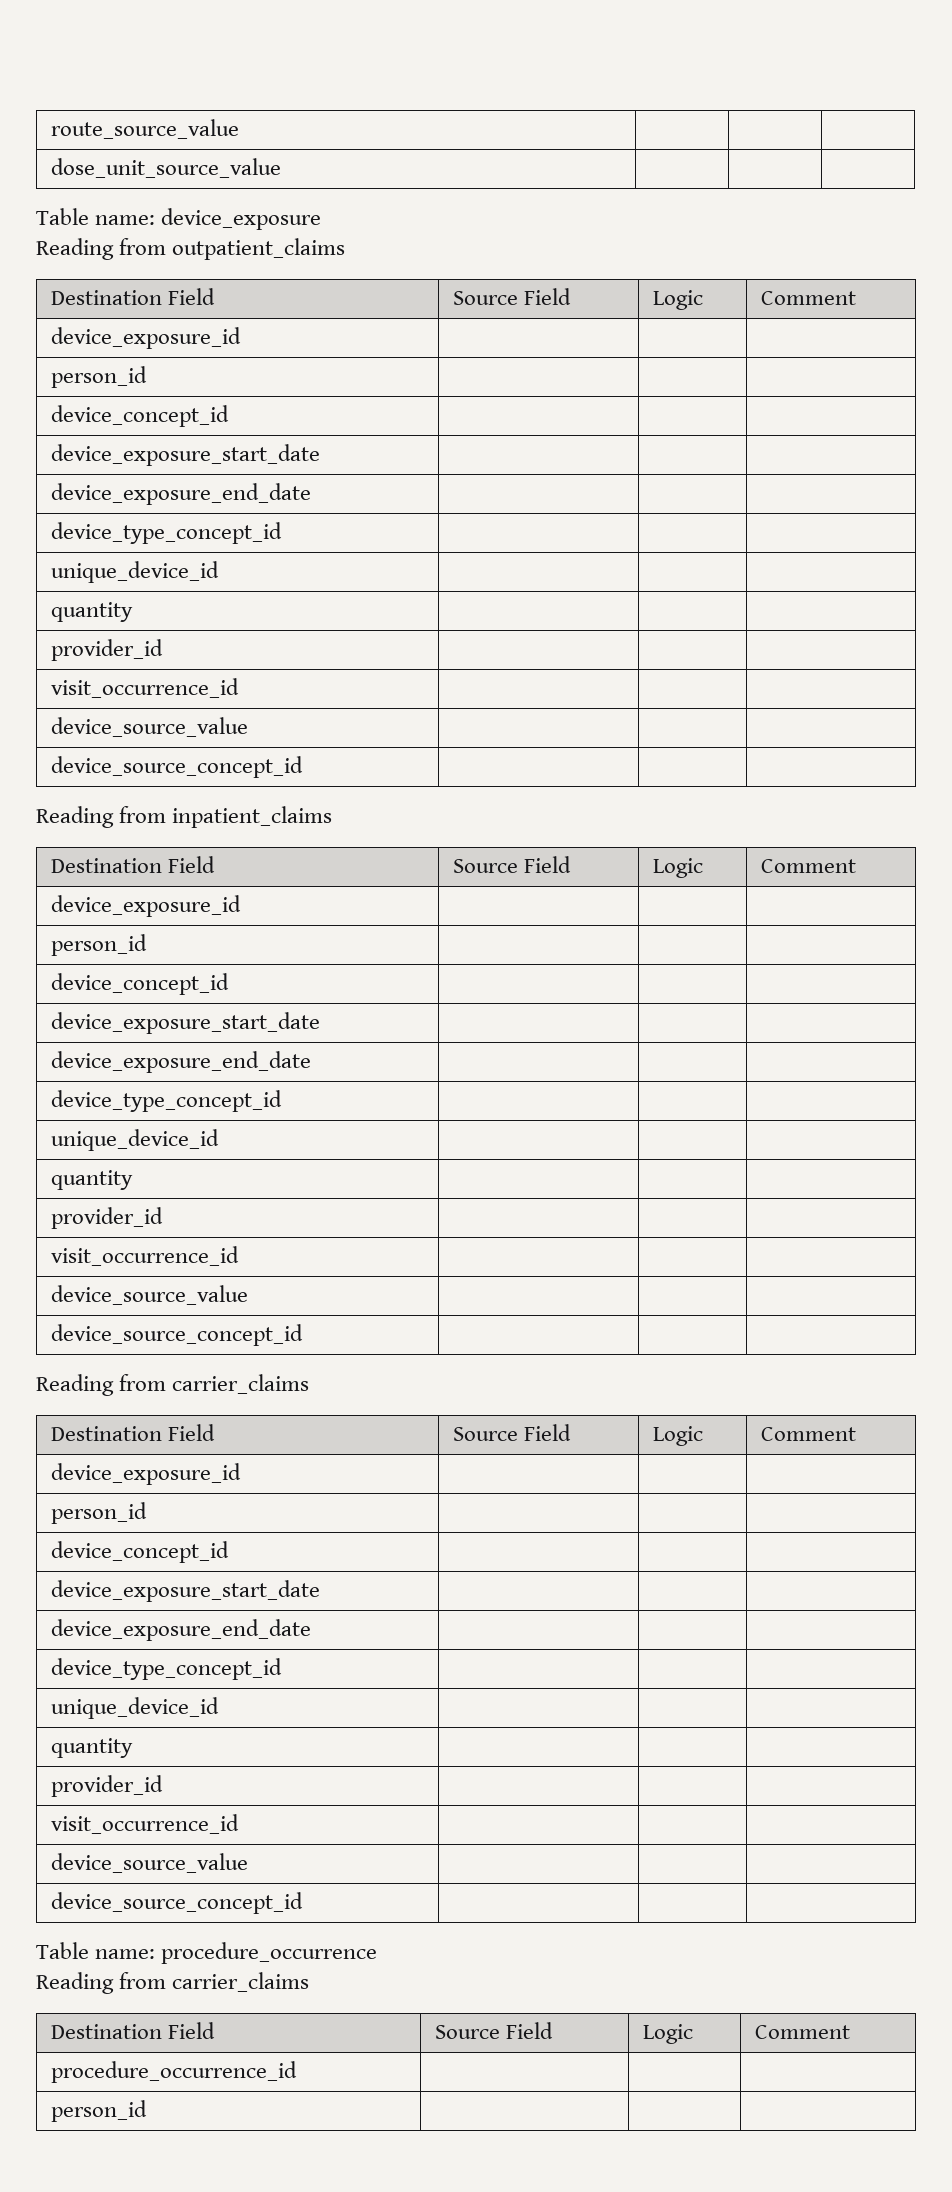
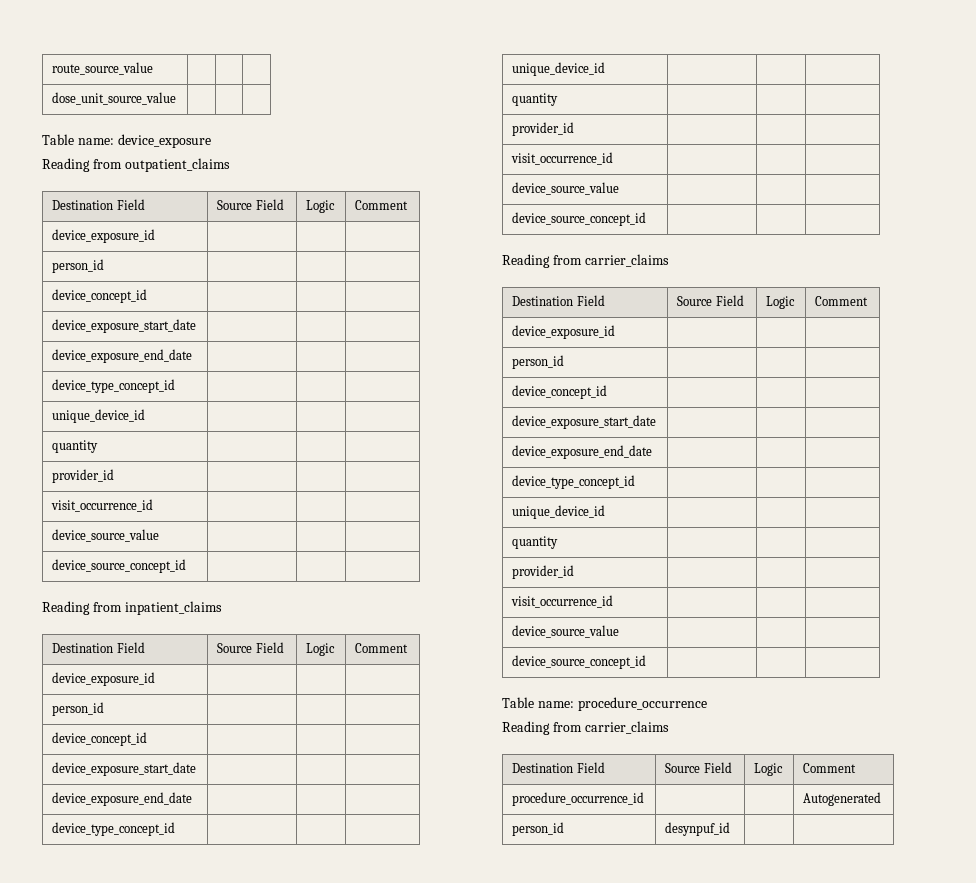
[50,2100,147,2122] // person_id | -> [803,792,882,806] [512,822,565,836] [665,822,731,836] Autogenerated // person_id | desynpuf_id

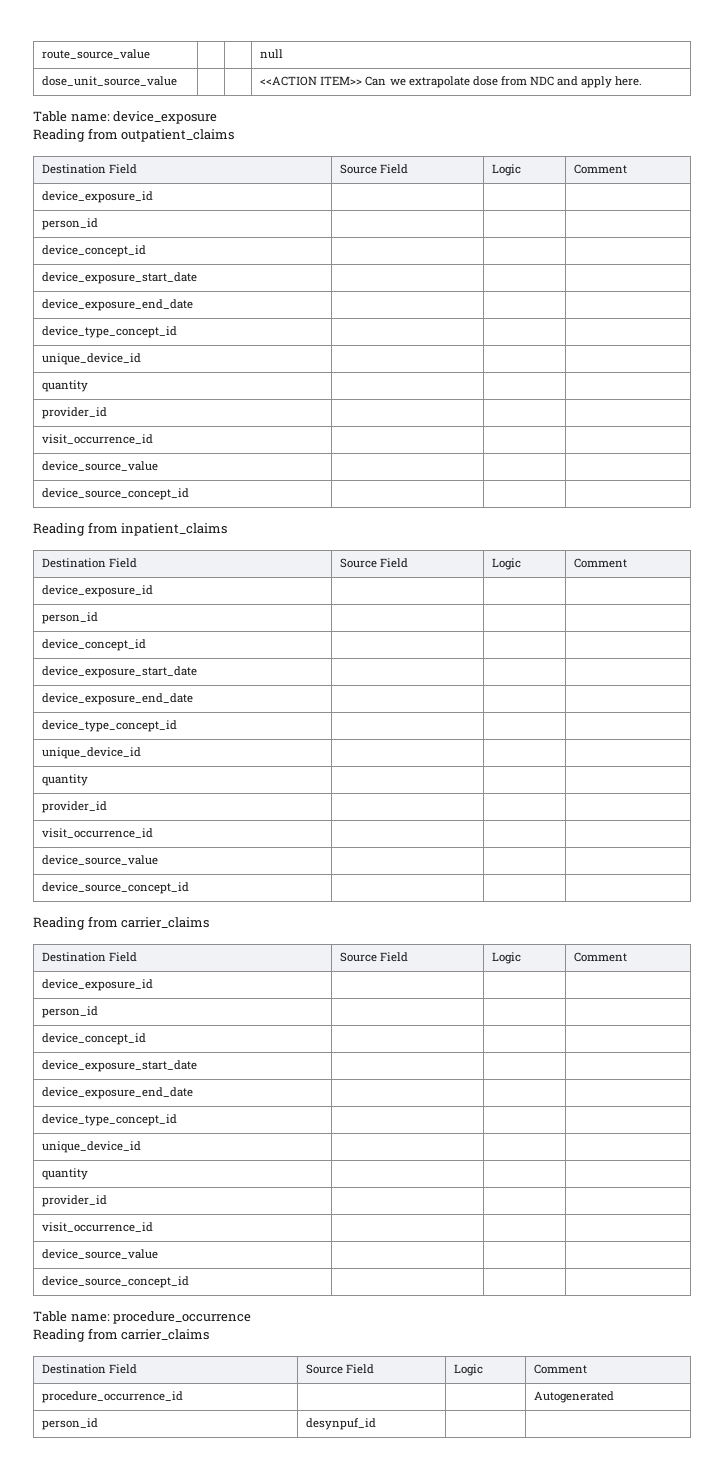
(154, 68) none -> [260,49,284,59] null
(177, 98) none -> [260,76,643,88] <<ACTION ITEM>> Can we extrapolate dose from NDC and apply here.

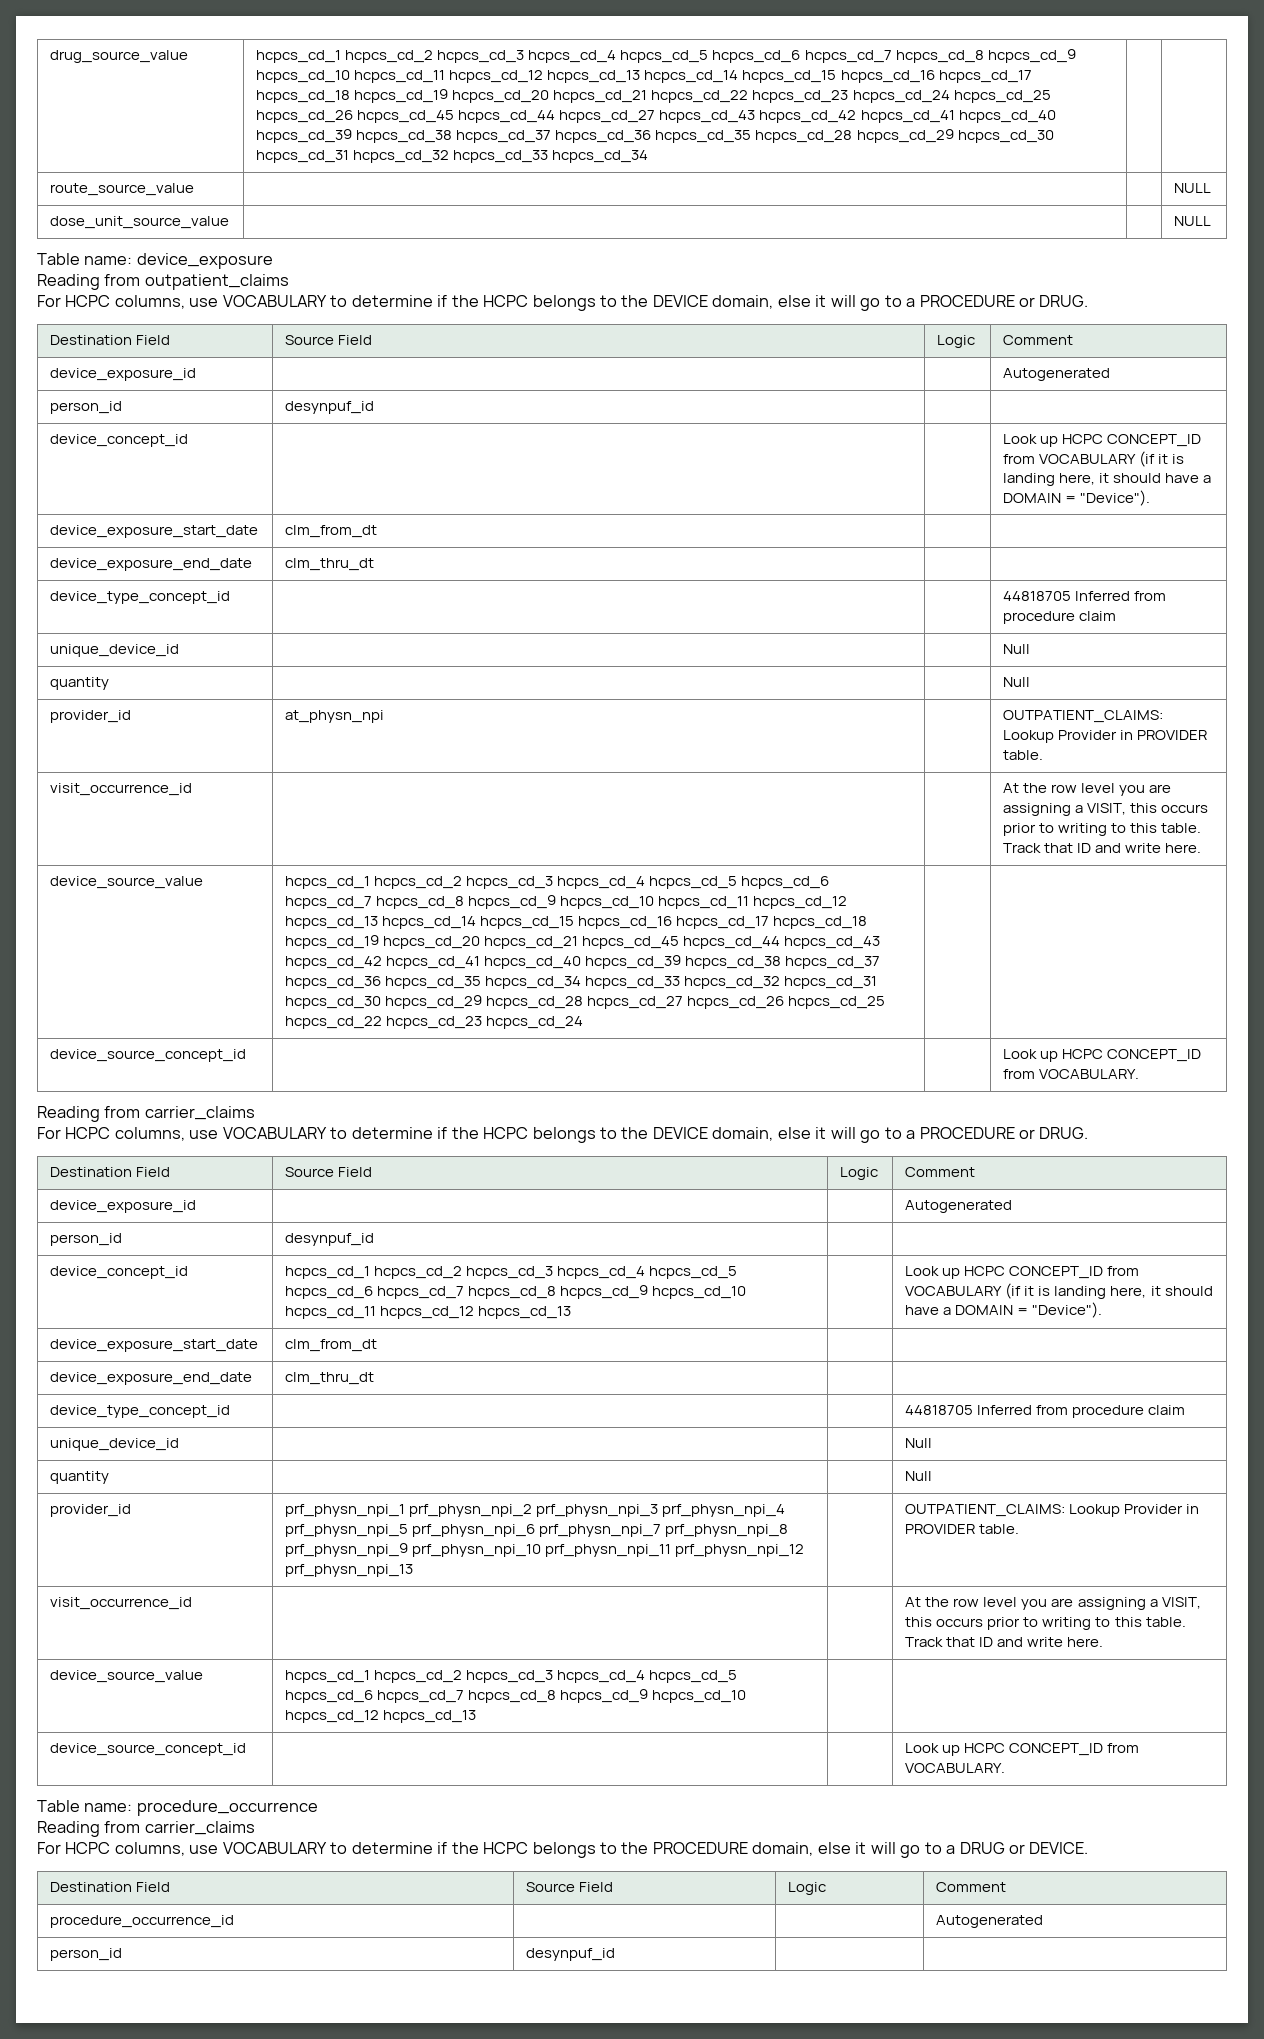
(42, 54) none -> [50,50,189,63] [256,49,1076,63] [256,70,1032,83] [256,89,1051,103] [256,110,1056,123] [256,129,1054,143] [256,150,649,163] drug_source_value | hcpcs_cd_1 hcpcs_cd_2 hcpcs_cd_3 hcpcs_cd_4 hcpcs_cd_5 hcpcs_cd_6 hcpcs_cd_7 hcpcs_cd_8 hcpcs_cd_9 hcpcs_cd_10 hcpcs_cd_11 hcpcs_cd_12 hcpcs_cd_13 hcpcs_cd_14 hcpcs_cd_15 hcpcs_cd_16 hcpcs_cd_17 hcpcs_cd_18 hcpcs_cd_19 hcpcs_cd_20 hcpcs_cd_21 hcpcs_cd_22 hcpcs_cd_23 hcpcs_cd_24 hcpcs_cd_25 hcpcs_cd_26 hcpcs_cd_45 hcpcs_cd_44 hcpcs_cd_27 hcpcs_cd_43 hcpcs_cd_42 hcpcs_cd_41 hcpcs_cd_40 hcpcs_cd_39 hcpcs_cd_38 hcpcs_cd_37 hcpcs_cd_36 hcpcs_cd_35 hcpcs_cd_28 hcpcs_cd_29 hcpcs_cd_30 hcpcs_cd_31 hcpcs_cd_32 hcpcs_cd_33 hcpcs_cd_34 | | //
[260,49,284,59] null -> [1174,183,1212,193] NULL
[260,76,643,88] <<ACTION ITEM>> Can we extrapolate dose from NDC and apply here. -> [1174,216,1212,226] NULL
[42,164,138,174] [340,164,409,174] [492,164,522,176] [574,164,628,174] [42,191,154,203] [42,218,99,230] [42,245,147,257] [42,272,198,284] [42,299,194,311] [42,326,178,338] [42,353,142,365] [42,380,89,392] [42,407,108,419] [42,434,154,444] [42,461,159,471] [42,488,190,500] [33,522,228,536] [42,558,138,568] [340,558,409,568] [492,558,522,570] [574,558,628,568] [42,585,154,597] [42,612,99,624] [42,639,147,651] [42,666,198,678] [42,693,194,705] [42,720,178,732] [42,747,142,759] [42,774,89,786] [42,801,108,813] [42,828,154,838] [42,855,159,865] [42,882,190,894] [33,916,210,930] [42,952,138,962] [340,952,409,962] [492,952,522,964] [574,952,628,962] [42,979,154,991] [42,1006,99,1018] [42,1033,147,1045] [42,1060,198,1072] [42,1087,194,1099] [42,1114,178,1126] [42,1141,142,1153] [42,1168,89,1180] [42,1195,108,1207] [42,1222,154,1232] [42,1249,159,1259] [42,1276,190,1288] // Destination Field | Source Field | Logic | Comment // device_exposure_id | | | // person_id | | | // device_concept_id | | | // device_exposure_start_date | | | // device_exposure_end_date | | | // device_type_concept_id | | | // unique_device_id | | | // quantity | | | // provider_id | | | // visit_occurrence_id | | | // device_source_value | | | // device_source_concept_id | | | // Reading from inpatient_claims // Destination Field | Source Field | Logic | Comment // device_exposure_id | | | // person_id | | | // device_concept_id | | | // device_exposure_start_date | | | // device_exposure_end_date | | | // device_type_concept_id | | | // unique_device_id | | | // quantity | | | // provider_id | | | // visit_occurrence_id | | | // device_source_value | | | // device_source_concept_id | | | // Reading from carrier_claims // Destination Field | Source Field | Logic | Comment // device_exposure_id | | | // person_id | | | // device_concept_id | | | // device_exposure_start_date | | | // device_exposure_end_date | | | // device_type_concept_id | | | // unique_device_id | | | // quantity | | | // provider_id | | | // visit_occurrence_id | | | // device_source_value | | | // device_source_concept_id | | | -> [37,295,1089,311] [50,335,171,345] [285,335,373,345] [937,335,976,348] [1003,335,1074,345] [50,368,197,381] [1003,368,1111,381] [50,401,123,414] [285,401,375,414] [50,434,189,447] [1003,434,1202,447] [1003,451,1185,467] [1003,473,1212,486] [1003,490,1151,506] [50,525,259,538] [285,525,378,538] [50,558,253,571] [285,558,375,571] [50,591,231,604] [1003,591,1167,601] [1003,611,1117,624] [50,644,180,657] [1003,644,1031,654] [50,677,110,690] [1003,677,1031,687] [50,710,132,723] [285,710,385,723] [1003,710,1164,723] [1003,730,1208,743] [1003,750,1044,760] [50,783,193,796] [1003,783,1172,796] [1003,803,1209,816] [1003,823,1202,836] [1003,843,1202,853] [50,876,204,889] [285,876,830,889] [285,895,848,909] [285,916,868,929] [285,935,881,949] [285,955,881,969] [285,976,878,989] [285,995,886,1009] [285,1016,584,1029] [50,1049,247,1062] [1003,1049,1202,1062] [1003,1069,1140,1079] [37,1106,255,1122] [37,1127,1089,1143] [50,1167,171,1177] [285,1167,373,1177] [840,1167,879,1180] [905,1167,976,1177] [50,1200,197,1213] [905,1200,1013,1213] [50,1233,123,1246] [285,1233,375,1246] [50,1266,189,1279] [285,1266,738,1279] [285,1285,747,1299] [285,1306,572,1319] [905,1266,1140,1279] [905,1283,1213,1299] [905,1302,1103,1318] [50,1339,259,1352] [285,1339,378,1352] [50,1372,253,1385] [285,1372,375,1385] [50,1405,231,1418] [905,1405,1186,1418] [50,1438,180,1451] [905,1438,933,1448] [50,1471,110,1484] [905,1471,933,1481] [50,1504,132,1517] [285,1504,786,1517] [285,1524,789,1537] [285,1543,805,1557] [285,1564,414,1577] [905,1504,1200,1517] [905,1524,1020,1534] [50,1597,193,1610] [905,1597,1201,1610] [905,1617,1186,1630] [905,1637,1104,1647] [50,1670,204,1683] [285,1670,738,1683] [285,1689,747,1703] [285,1710,477,1723] [50,1743,247,1756] [905,1743,1140,1756] [905,1763,1006,1773] // For HCPC columns, use VOCABULARY to determine if the HCPC belongs to the DEVICE domain, else it will go to a PROCEDURE or DRUG. // Destination Field | Source Field | Logic | Comment // device_exposure_id | | | Autogenerated // person_id | desynpuf_id | | // device_concept_id | | | Look up HCPC CONCEPT_ID from VOCABULARY (if it is landing here, it should have a DOMAIN = "Device"). // device_exposure_start_date | clm_from_dt | | // device_exposure_end_date | clm_thru_dt | | // device_type_concept_id | | | 44818705 Inferred from procedure claim // unique_device_id | | | Null // quantity | | | Null // provider_id | at_physn_npi | | OUTPATIENT_CLAIMS: Lookup Provider in PROVIDER table. // visit_occurrence_id | | | At the row level you are assigning a VISIT, this occurs prior to writing to this table. Track that ID and write here. // device_source_value | hcpcs_cd_1 hcpcs_cd_2 hcpcs_cd_3 hcpcs_cd_4 hcpcs_cd_5 hcpcs_cd_6 hcpcs_cd_7 hcpcs_cd_8 hcpcs_cd_9 hcpcs_cd_10 hcpcs_cd_11 hcpcs_cd_12 hcpcs_cd_13 hcpcs_cd_14 hcpcs_cd_15 hcpcs_cd_16 hcpcs_cd_17 hcpcs_cd_18 hcpcs_cd_19 hcpcs_cd_20 hcpcs_cd_21 hcpcs_cd_45 hcpcs_cd_44 hcpcs_cd_43 hcpcs_cd_42 hcpcs_cd_41 hcpcs_cd_40 hcpcs_cd_39 hcpcs_cd_38 hcpcs_cd_37 hcpcs_cd_36 hcpcs_cd_35 hcpcs_cd_34 hcpcs_cd_33 hcpcs_cd_32 hcpcs_cd_31 hcpcs_cd_30 hcpcs_cd_29 hcpcs_cd_28 hcpcs_cd_27 hcpcs_cd_26 hcpcs_cd_25 hcpcs_cd_22 hcpcs_cd_23 hcpcs_cd_24 | | // device_source_concept_id | | | Look up HCPC CONCEPT_ID from VOCABULARY. // Reading from carrier_claims // For HCPC columns, use VOCABULARY to determine if the HCPC belongs to the DEVICE domain, else it will go to a PROCEDURE or DRUG. // Destination Field | Source Field | Logic | Comment // device_exposure_id | | | Autogenerated // person_id | desynpuf_id | | // device_concept_id | hcpcs_cd_1 hcpcs_cd_2 hcpcs_cd_3 hcpcs_cd_4 hcpcs_cd_5 hcpcs_cd_6 hcpcs_cd_7 hcpcs_cd_8 hcpcs_cd_9 hcpcs_cd_10 hcpcs_cd_11 hcpcs_cd_12 hcpcs_cd_13 | | Look up HCPC CONCEPT_ID from VOCABULARY (if it is landing here, it should have a DOMAIN = "Device"). // device_exposure_start_date | clm_from_dt | | // device_exposure_end_date | clm_thru_dt | | // device_type_concept_id | | | 44818705 Inferred from procedure claim // unique_device_id | | | Null // quantity | | | Null // provider_id | prf_physn_npi_1 prf_physn_npi_2 prf_physn_npi_3 prf_physn_npi_4 prf_physn_npi_5 prf_physn_npi_6 prf_physn_npi_7 prf_physn_npi_8 prf_physn_npi_9 prf_physn_npi_10 prf_physn_npi_11 prf_physn_npi_12 prf_physn_npi_13 | | OUTPATIENT_CLAIMS: Lookup Provider in PROVIDER table. // visit_occurrence_id | | | At the row level you are assigning a VISIT, this occurs prior to writing to this table. Track that ID and write here. // device_source_value | hcpcs_cd_1 hcpcs_cd_2 hcpcs_cd_3 hcpcs_cd_4 hcpcs_cd_5 hcpcs_cd_6 hcpcs_cd_7 hcpcs_cd_8 hcpcs_cd_9 hcpcs_cd_10 hcpcs_cd_12 hcpcs_cd_13 | | // device_source_concept_id | | | Look up HCPC CONCEPT_ID from VOCABULARY.
(210, 1334) none -> [37,1842,1089,1858] // For HCPC columns, use VOCABULARY to determine if the HCPC belongs to the PROCEDURE domain, else it will go to a DRUG or DEVICE.

